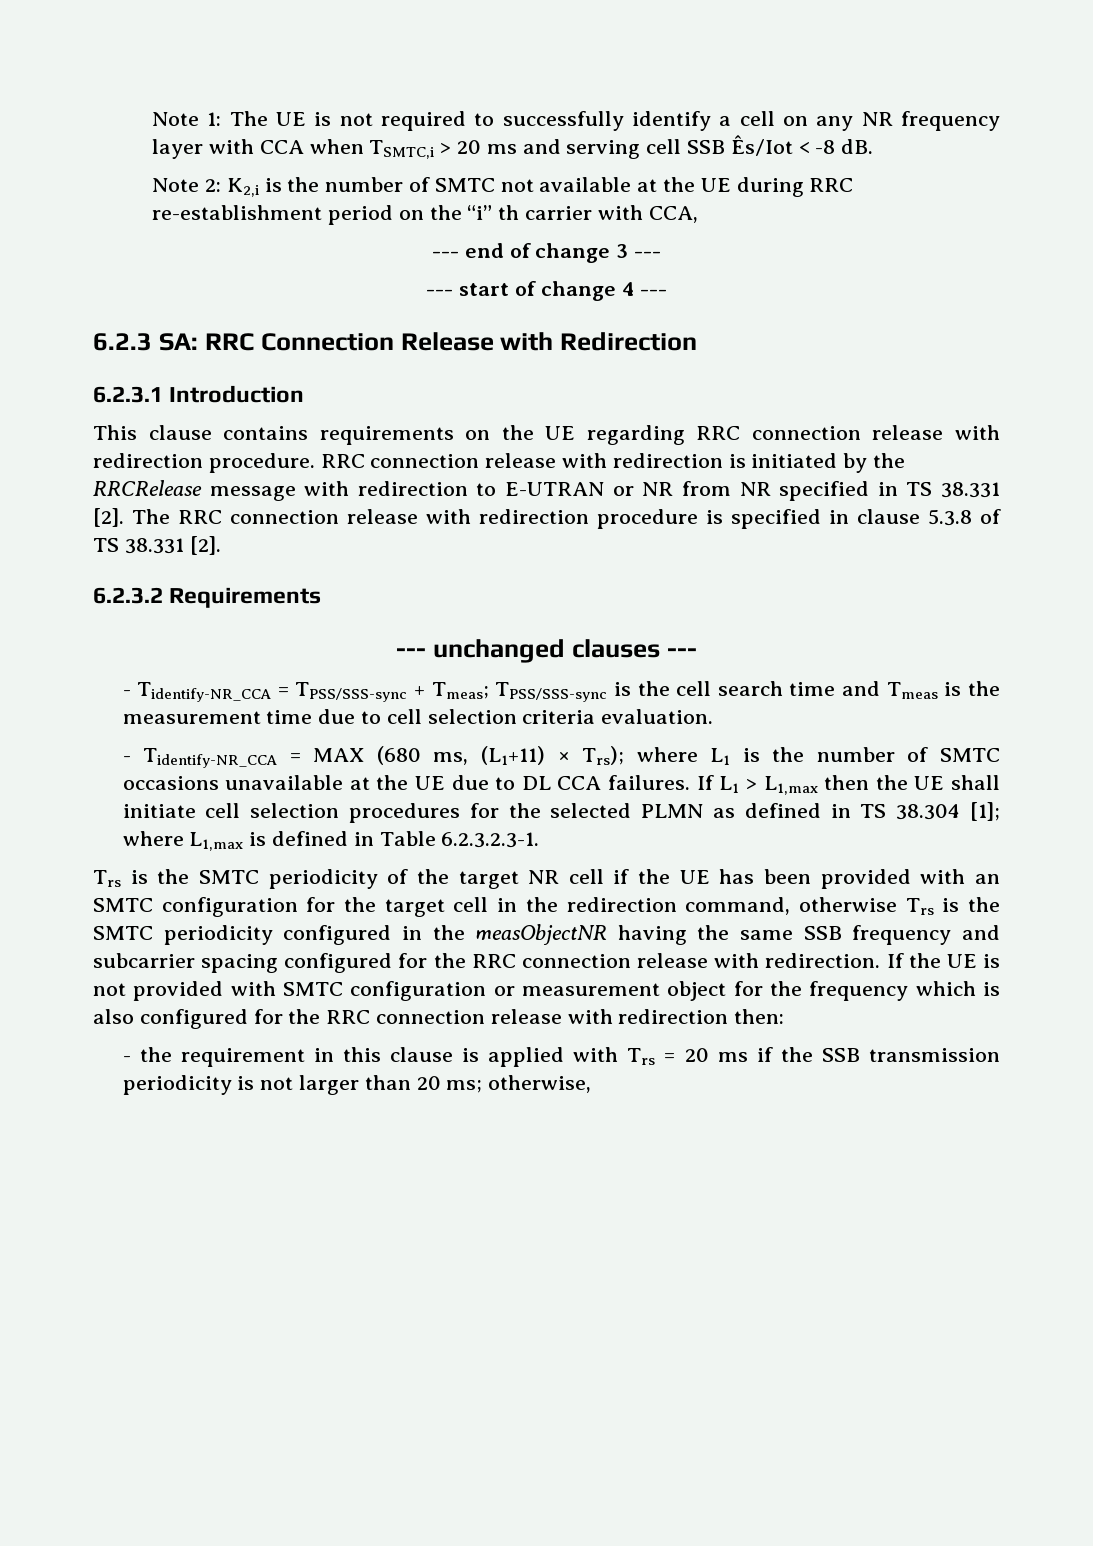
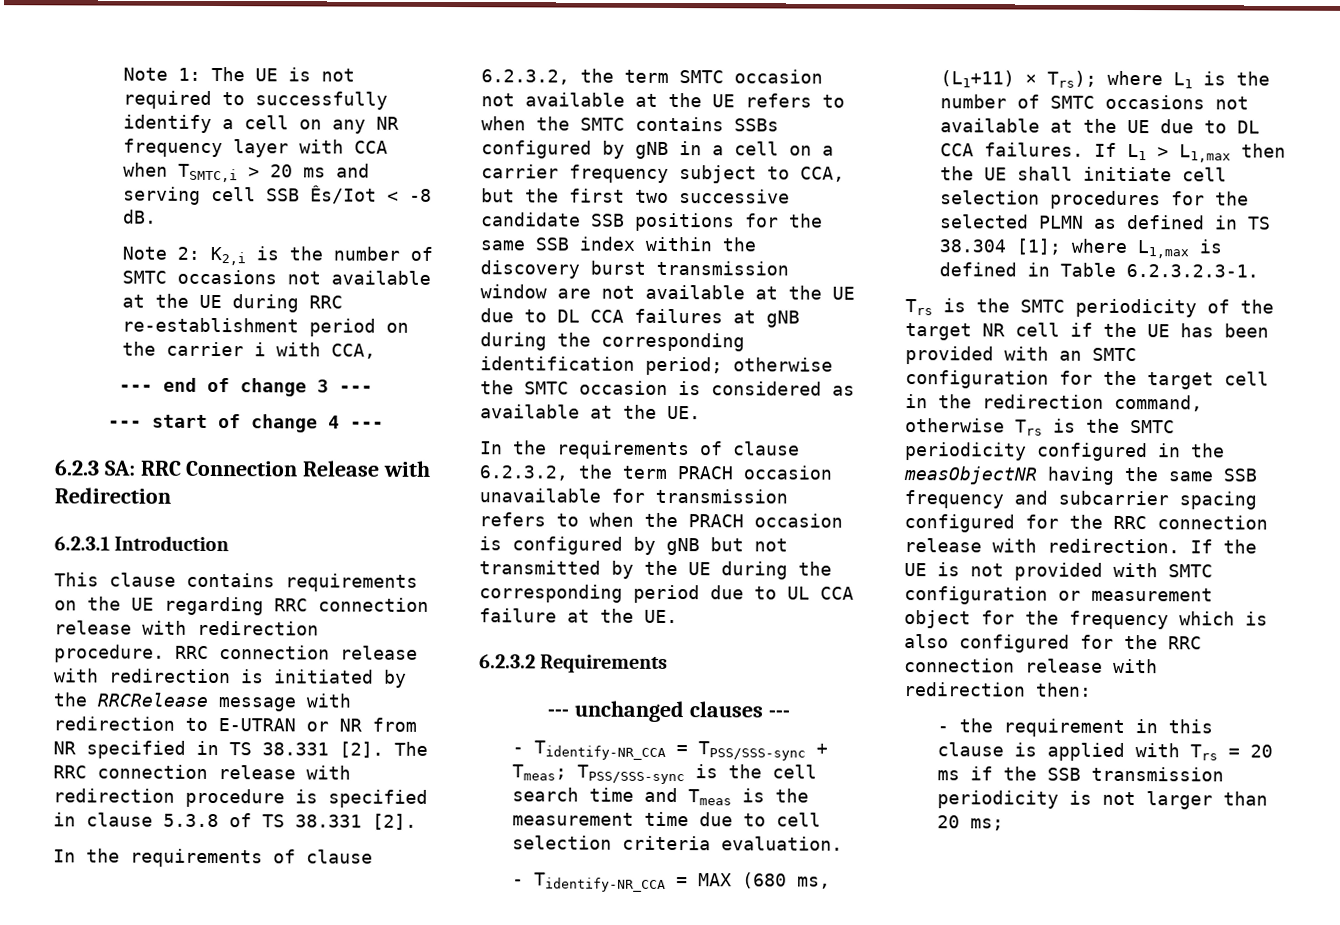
(495, 185) none -> [177,269,278,285] occasions
[467,205,592,220] “i” th carrier -> [166,341,267,357] carrier i
(221, 545) none -> [53,848,373,868] [481,68,823,85] [481,92,845,108] [481,116,779,132] [481,140,834,159] [481,164,845,184] [481,188,790,204] [481,212,823,232] [480,236,756,252] [480,260,789,279] [480,284,855,300] [480,308,800,328] [480,332,745,352] [480,356,833,376] [480,380,855,396] [480,404,701,420] [480,440,800,460] [479,464,832,481] [479,488,788,504] [479,512,843,528] [479,536,788,556] [479,560,832,580] [479,584,854,604] [479,608,678,624] // In the requirements of clause 6.2.3.2, the term SMTC occasion not available at the UE refers to when the SMTC contains SSBs configured by gNB in a cell on a carrier frequency subject to CCA, but the first two successive candidate SSB positions for the same SSB index within the discovery burst transmission window are not available at the UE due to DL CCA failures at gNB during the corresponding identification period; otherwise the SMTC occasion is considered as available at the UE. // In the requirements of clause 6.2.3.2, the term PRACH occasion unavailable for transmission refers to when the PRACH occasion is configured by gNB but not transmitted by the UE during the corresponding period due to UL CCA failure at the UE.
[225,775,344,790] unavailable -> [1214,96,1249,110] [939,118,1040,133] not available
[488,1075,592,1093] otherwise, -> (1004, 824) none

